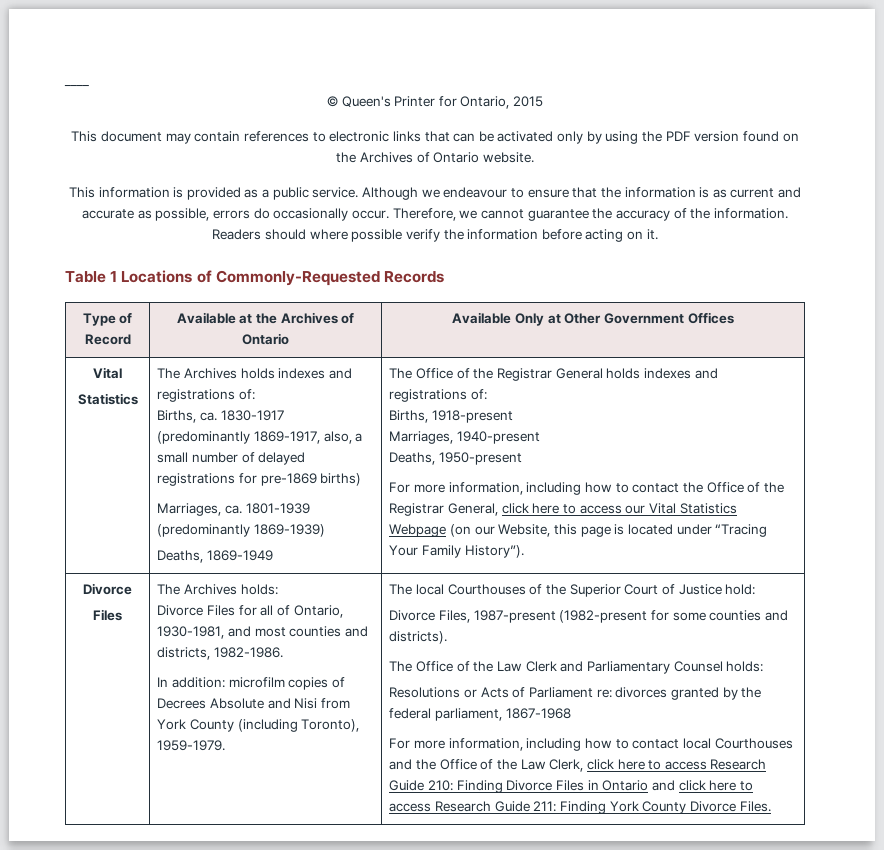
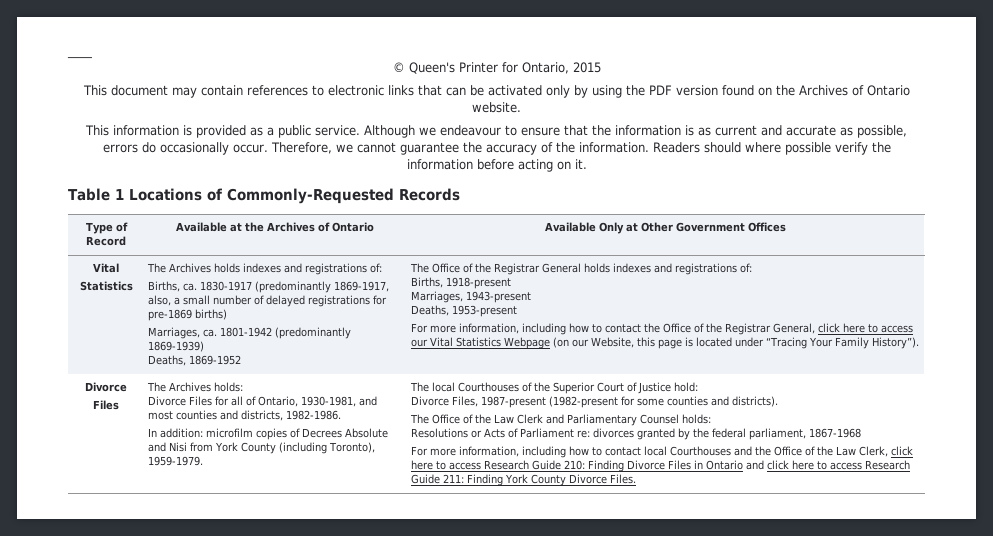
[245,503,310,514] 1801-1939 -> [220,327,273,337] 1801-1942
[206,550,273,561] 1869-1949 -> [189,355,242,365] 1869-1952
[456,431,540,444] [389,452,522,465] 1940-present // Deaths, 1950-present -> [466,291,532,303] [411,305,518,317] 1943-present // Deaths, 1953-present

